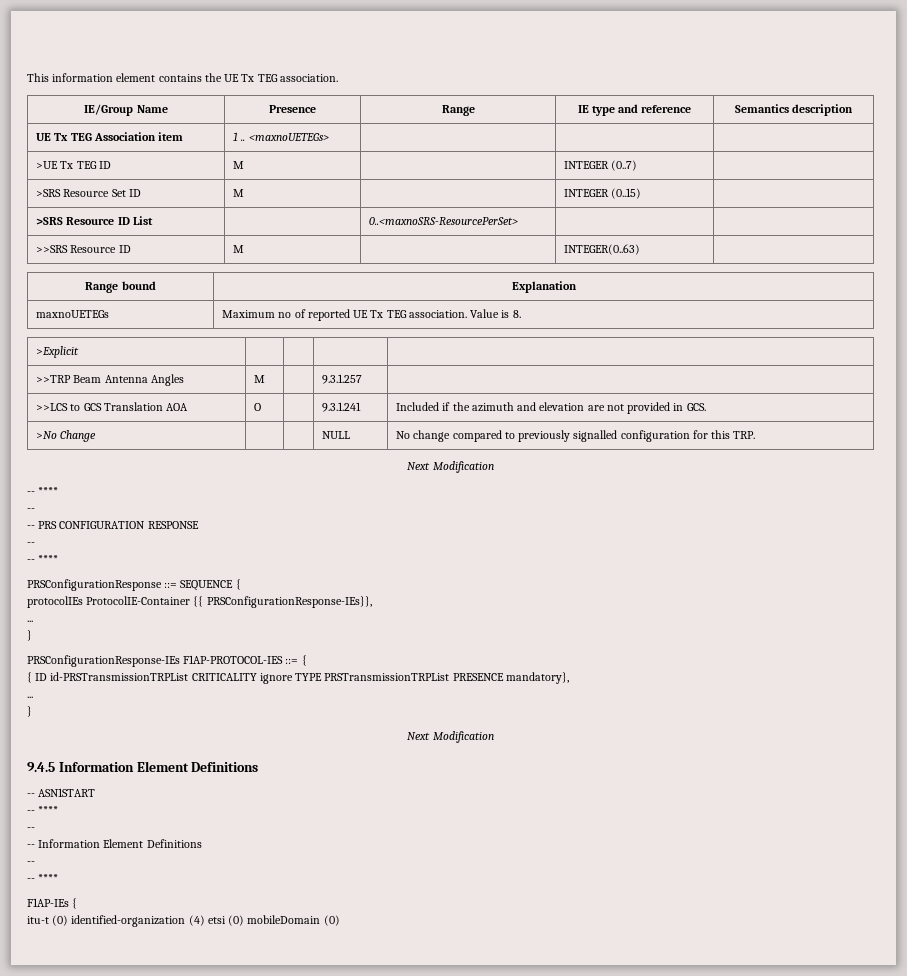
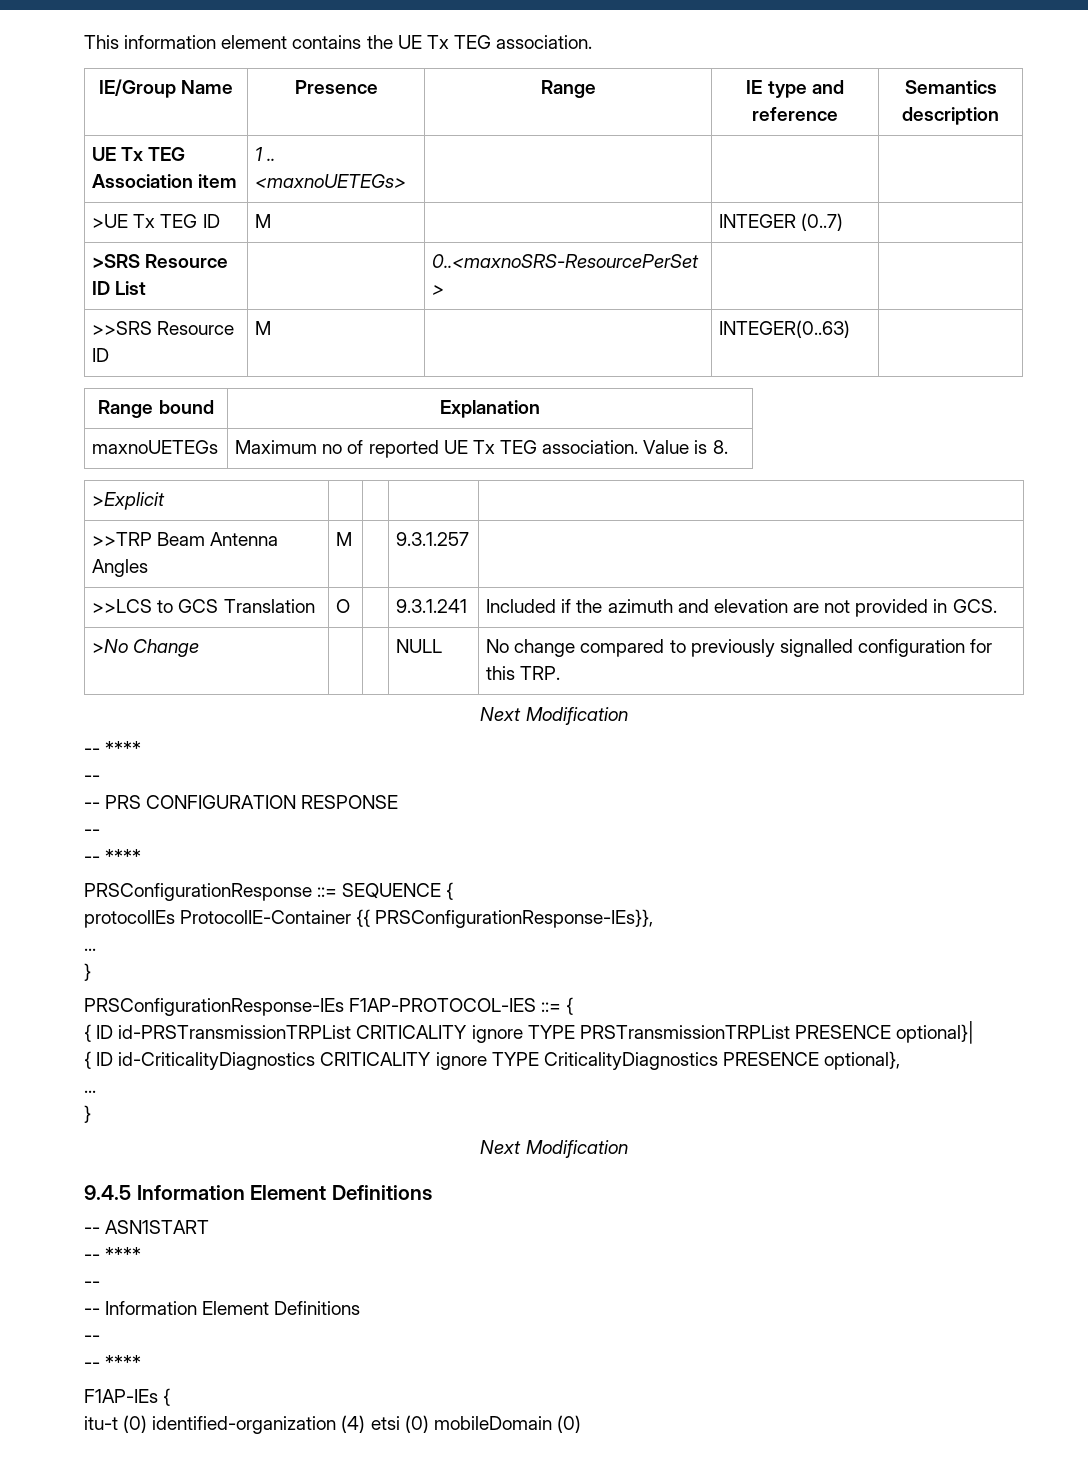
[36,189,141,197] [233,189,245,197] [564,188,642,199] // >SRS Resource Set ID | M | | INTEGER (0..15) | -> (844, 222) none
[166,403,189,411] AOA -> (315, 606) none
[505,672,569,684] mandatory}, -> [896,1021,975,1044] [84,1051,901,1070] optional}| // { ID id-CriticalityDiagnostics CRITICALITY ignore TYPE CriticalityDiagnostics PRESENCE optional},

